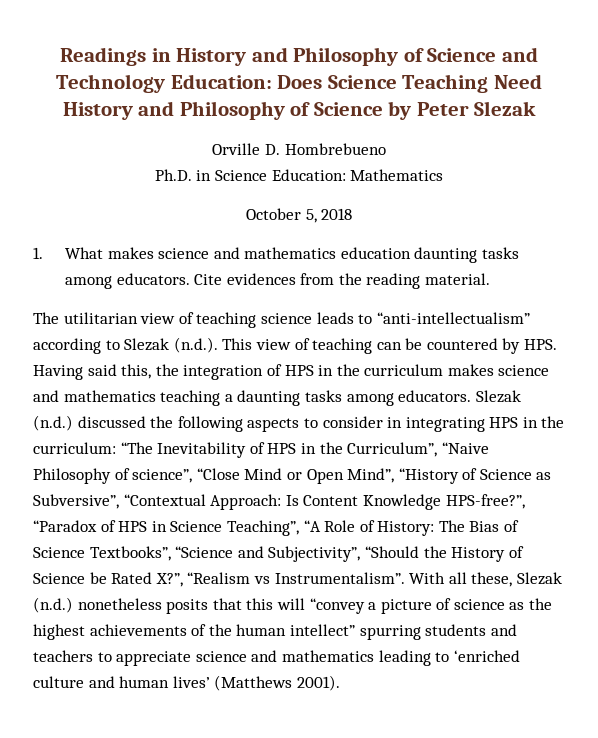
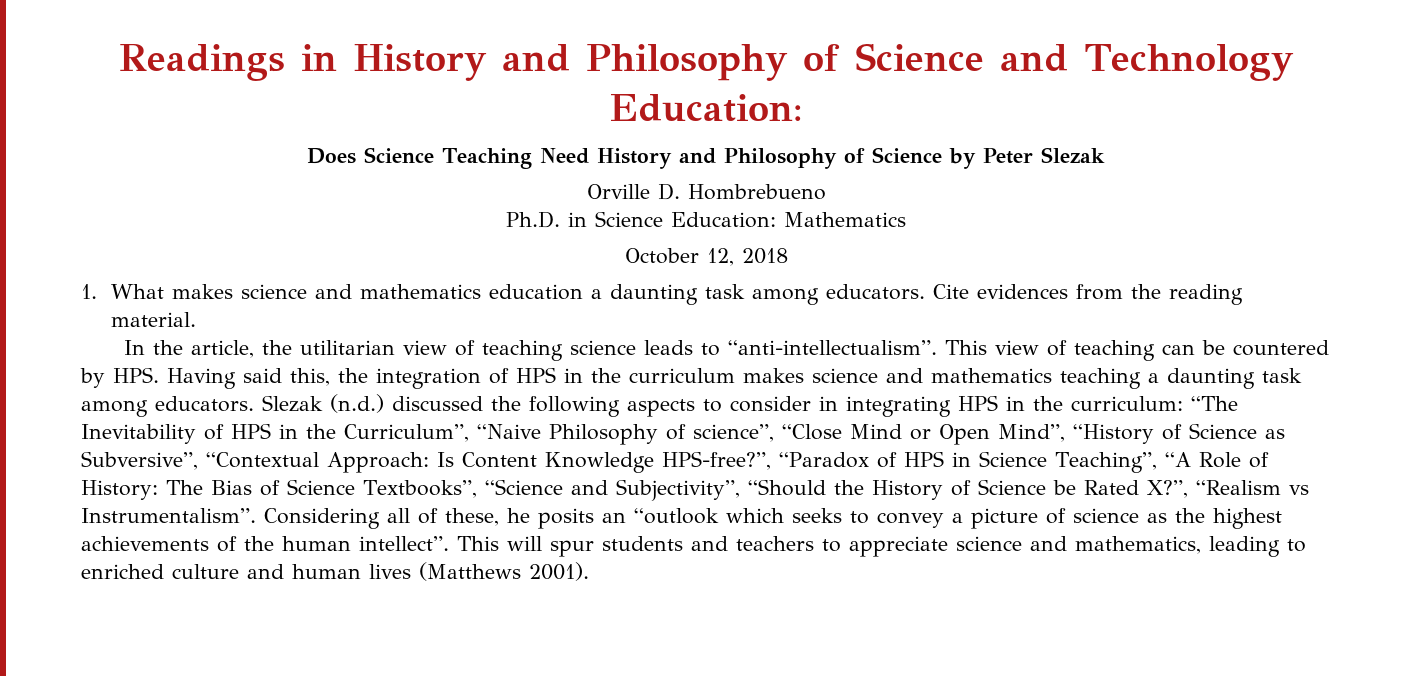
(272, 81) none -> (803, 108) //
[305,209,317,223] 5, -> [706,248,734,266] 12,
[414,247,520,263] daunting tasks -> [590,284,745,305] a daunting task
[33,312,59,324] The -> [124,340,293,358] In the article, the
[376,312,530,324] [33,337,218,354] “anti-intellectualism” according to Slezak (n.d.). -> [728,340,938,355] “anti-intellectualism”.
[304,390,342,402] tasks -> [1262,368,1302,383] task
[409,572,562,587] [33,597,365,614] With all these, Slezak (n.d.) nonetheless posits that this will “convey -> [264,508,944,529] Considering all of these, he posits an “outlook which seeks to convey
[289,624,421,640] intellect” spurring -> [359,536,594,557] intellect”. This will spur
[281,650,374,662] mathematics -> [1075,536,1201,554] mathematics,
[453,650,520,662] ‘enriched -> [81,564,164,579] enriched
[172,676,210,688] lives’ -> [369,564,411,579] lives

